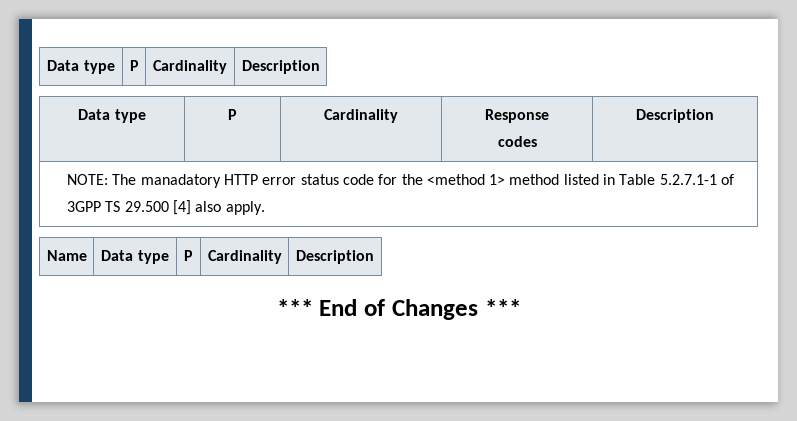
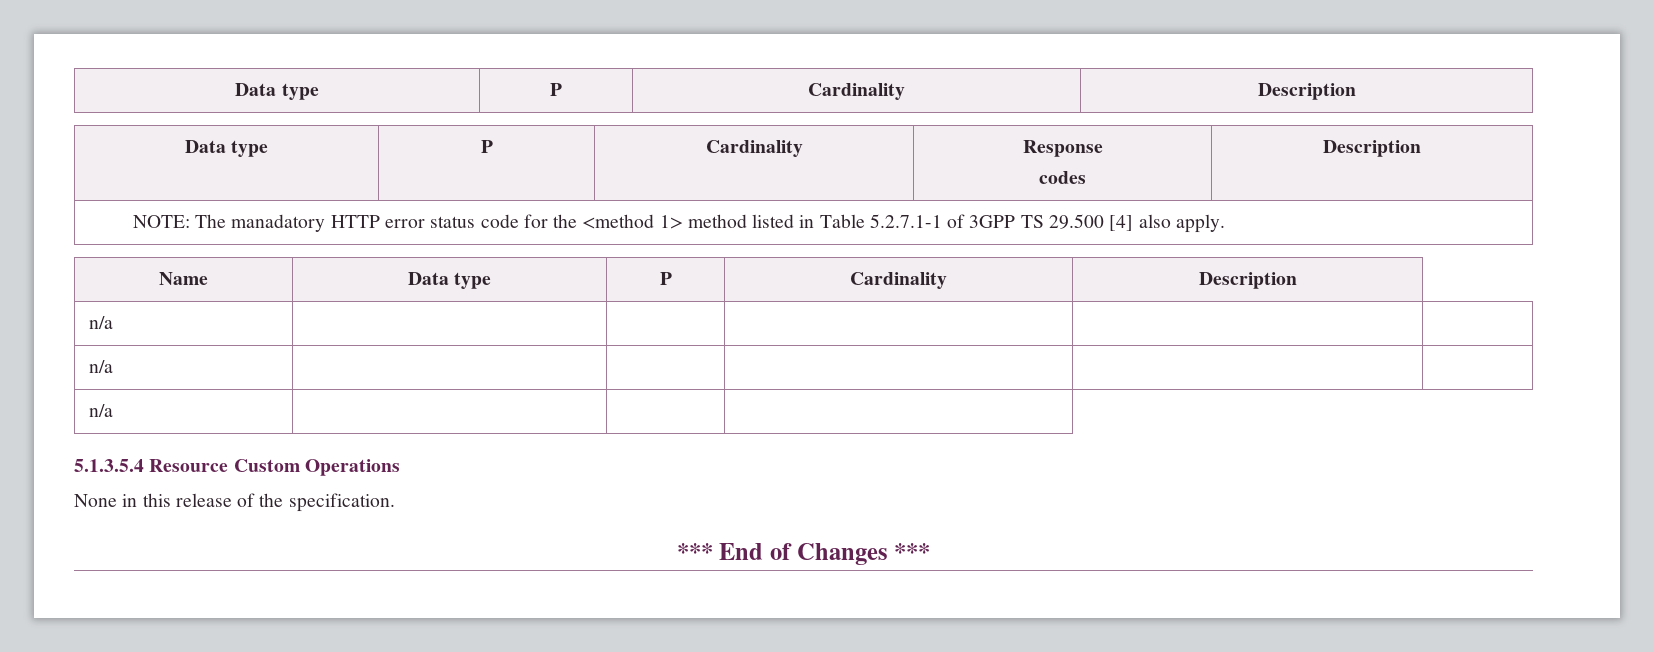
(374, 257) none -> [89,316,114,329] [89,360,114,373] [89,404,114,417] [74,459,400,476] [74,493,395,512] // n/a | | | | | // n/a | | | | | // n/a | | | // 5.1.3.5.4 Resource Custom Operations // None in this release of the specification.

